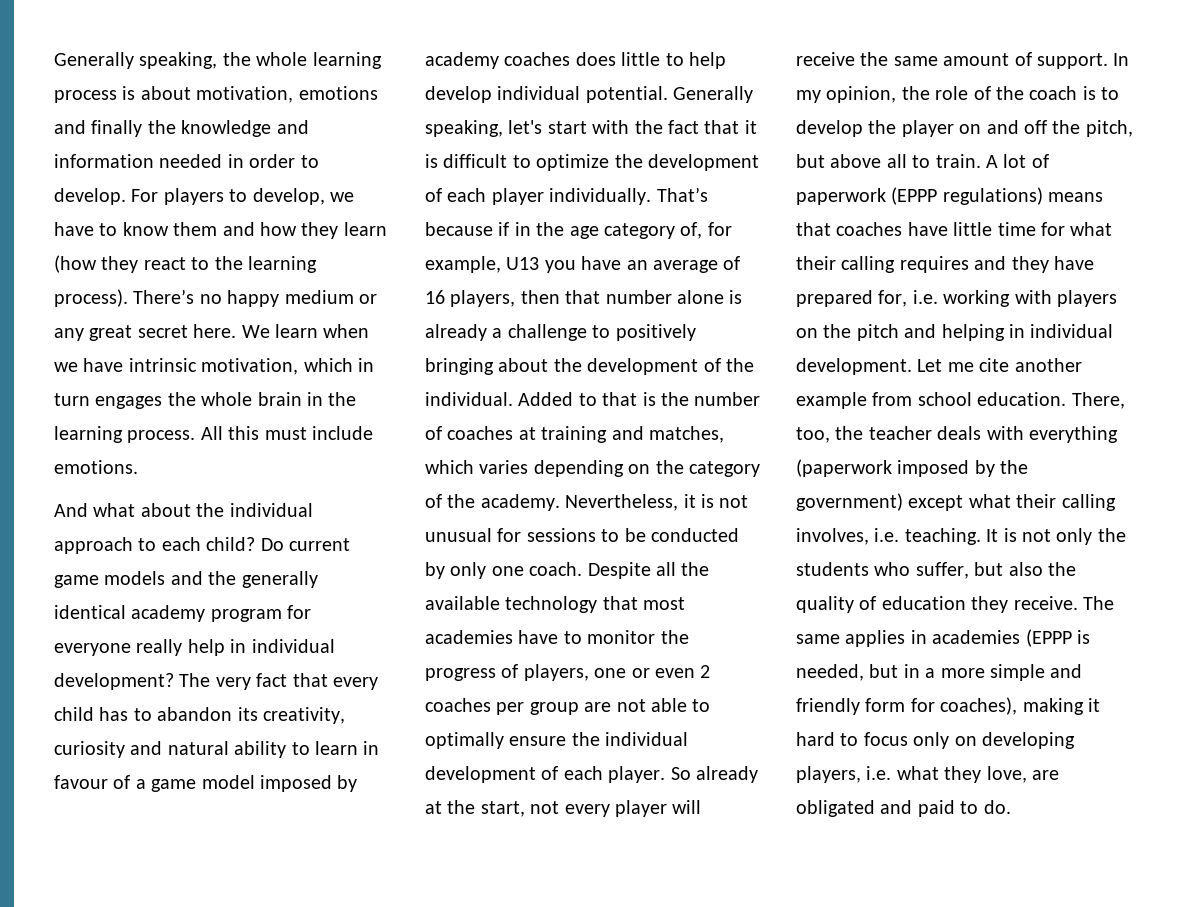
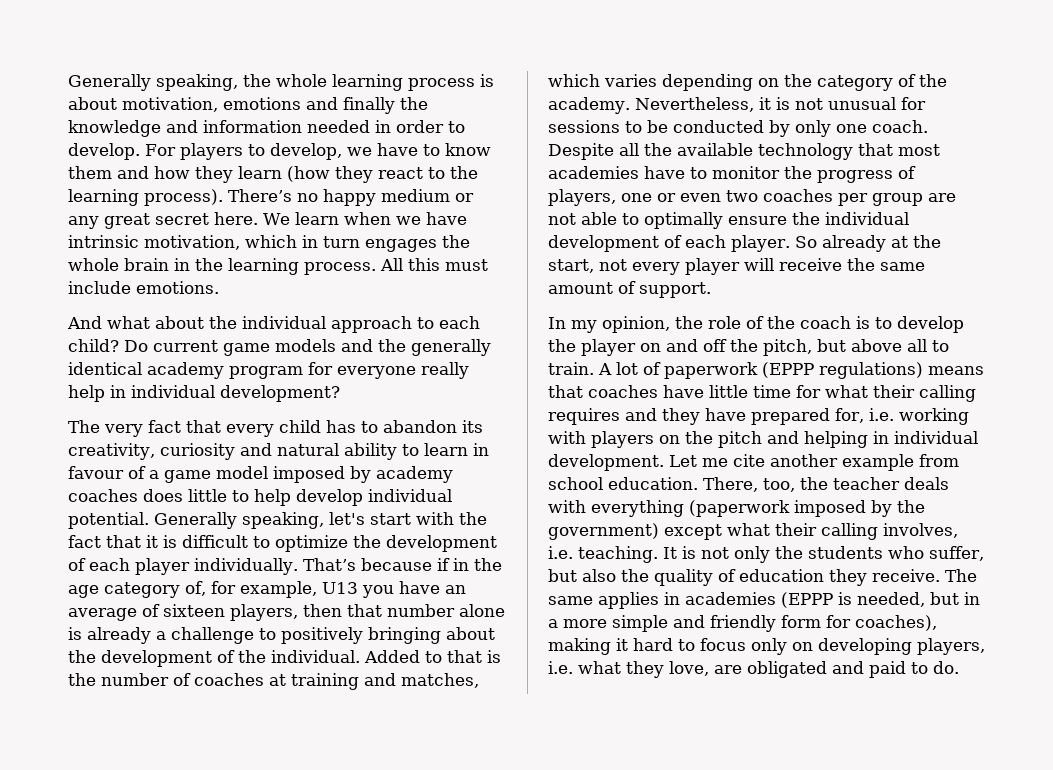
(174, 681) none -> (340, 393) //
[425,290,445,304] 16 -> [163,604,225,617] sixteen
[700,665,711,678] 2 -> [726,190,758,202] two
(1108, 61) none -> (711, 290) //

